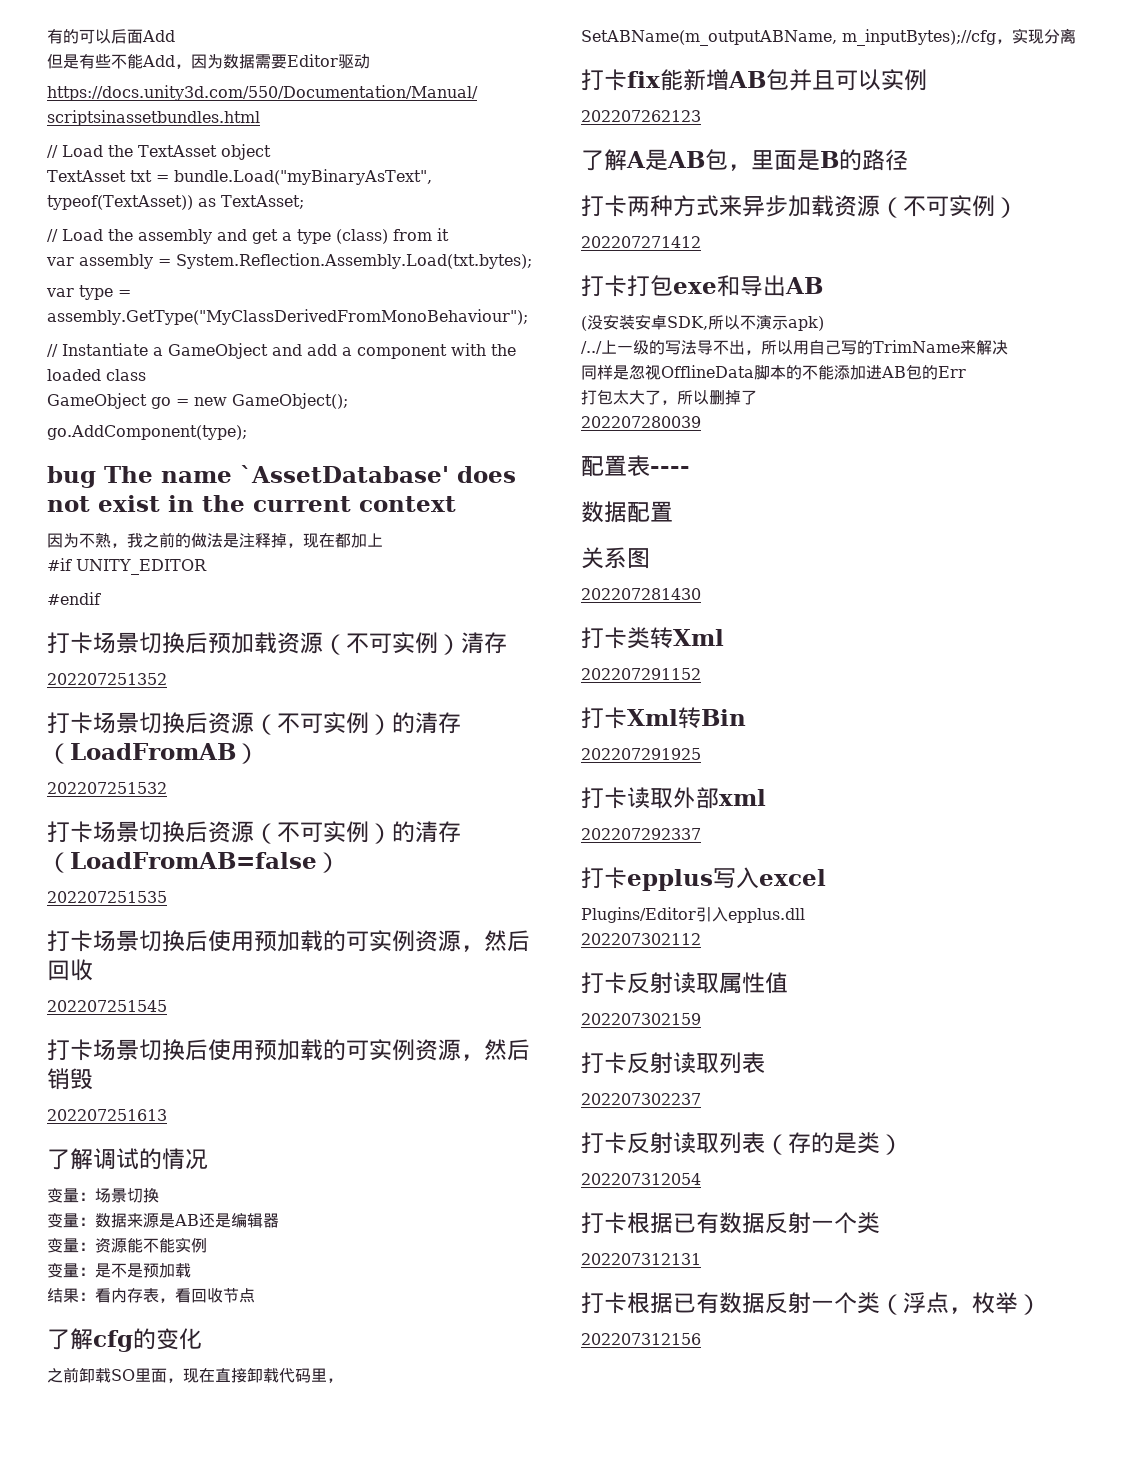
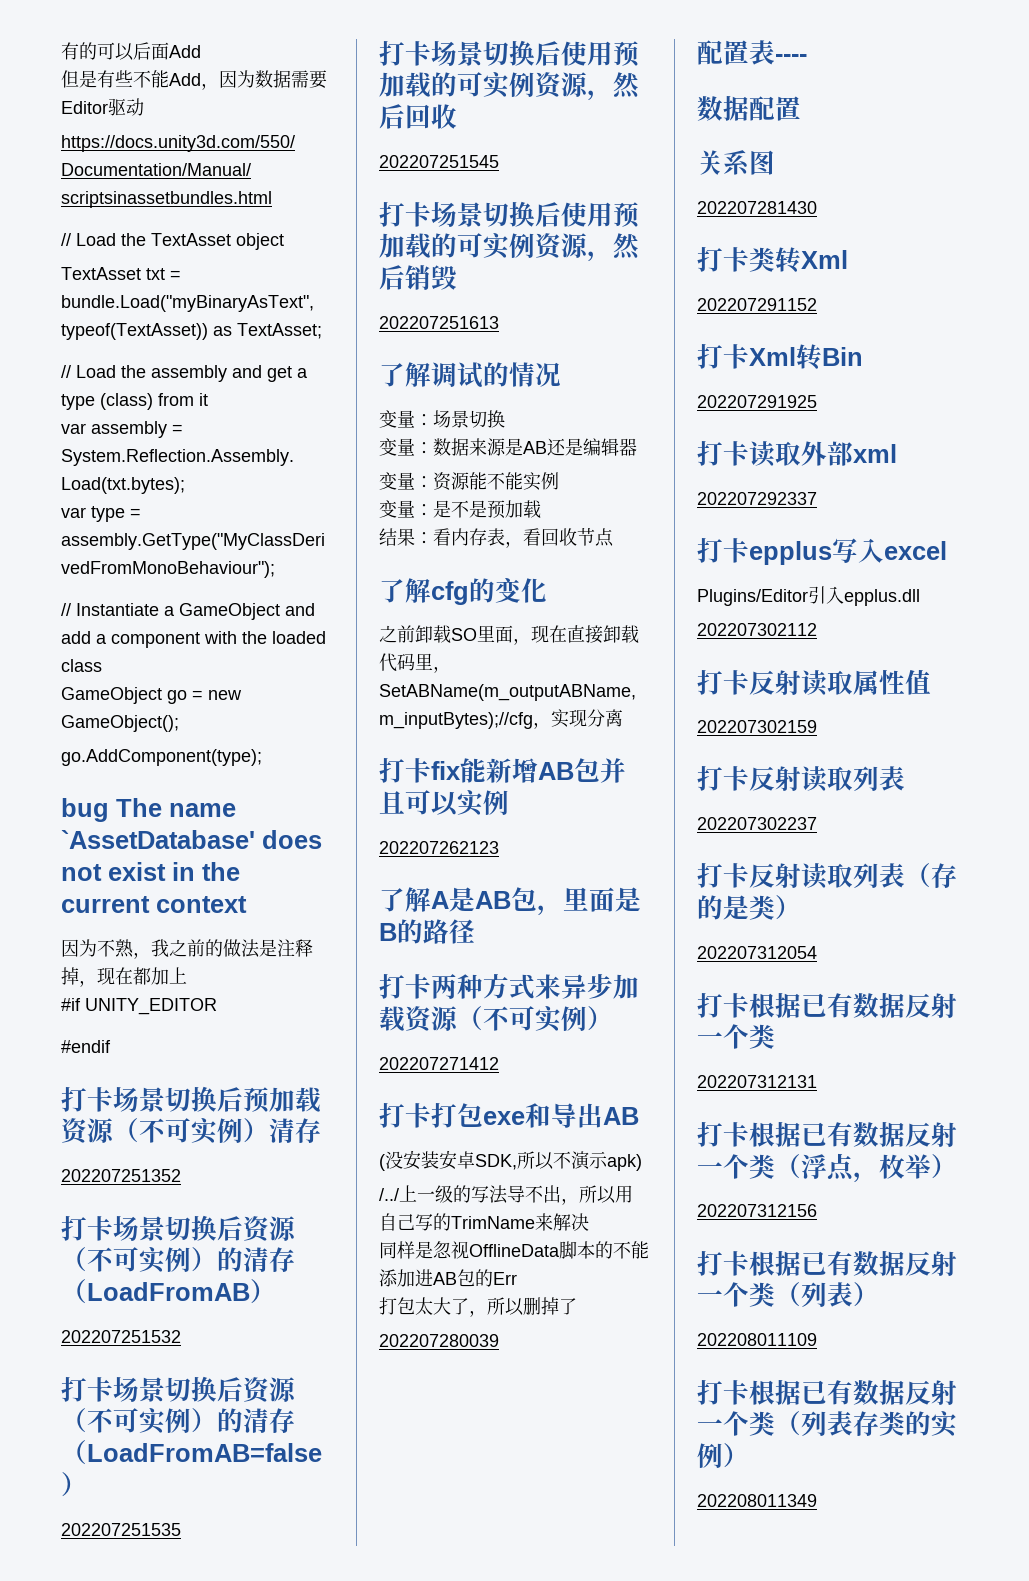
(701, 1339) none -> [697,1250,957,1276] [697,1282,879,1308] [697,1333,817,1346] [697,1379,957,1405] [697,1411,957,1437] [697,1443,749,1468] [697,1494,817,1507] // 打卡根据已有数据反射一个类（列表） // 202208011109 // 打卡根据已有数据反射一个类（列表存类的实例） // 202208011349

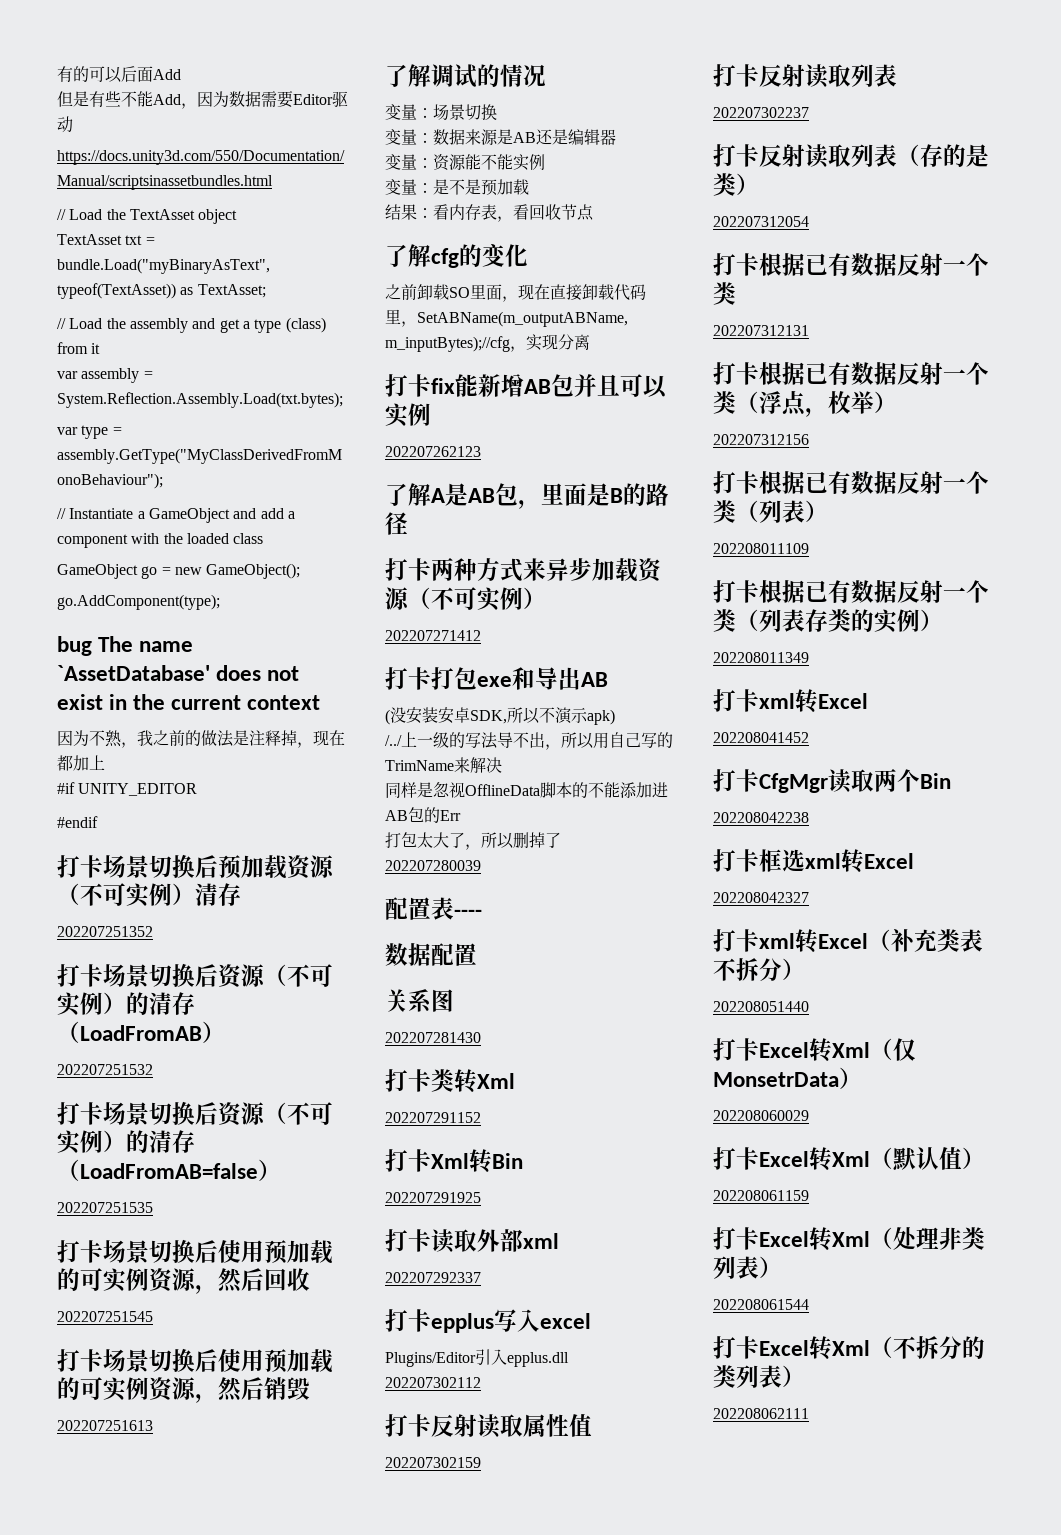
(817, 1500) none -> [713,689,868,713] [713,732,809,743] [713,769,951,793] [713,812,809,823] [713,849,914,873] [713,892,809,903] [713,929,983,953] [713,958,805,981] [713,1001,809,1012] [713,1038,916,1062] [713,1067,862,1089] [713,1110,809,1121] [713,1147,985,1171] [713,1190,809,1201] [713,1227,985,1251] [713,1256,782,1279] [713,1299,809,1310] [713,1336,985,1360] [713,1365,805,1388] [713,1408,809,1419] // 打卡xml转Excel // 202208041452 // 打卡CfgMgr读取两个Bin // 202208042238 // 打卡框选xml转Excel // 202208042327 // 打卡xml转Excel（补充类表不拆分） // 202208051440 // 打卡Excel转Xml（仅MonsetrData） // 202208060029 // 打卡Excel转Xml（默认值） // 202208061159 // 打卡Excel转Xml（处理非类列表） // 202208061544 // 打卡Excel转Xml（不拆分的类列表） // 202208062111

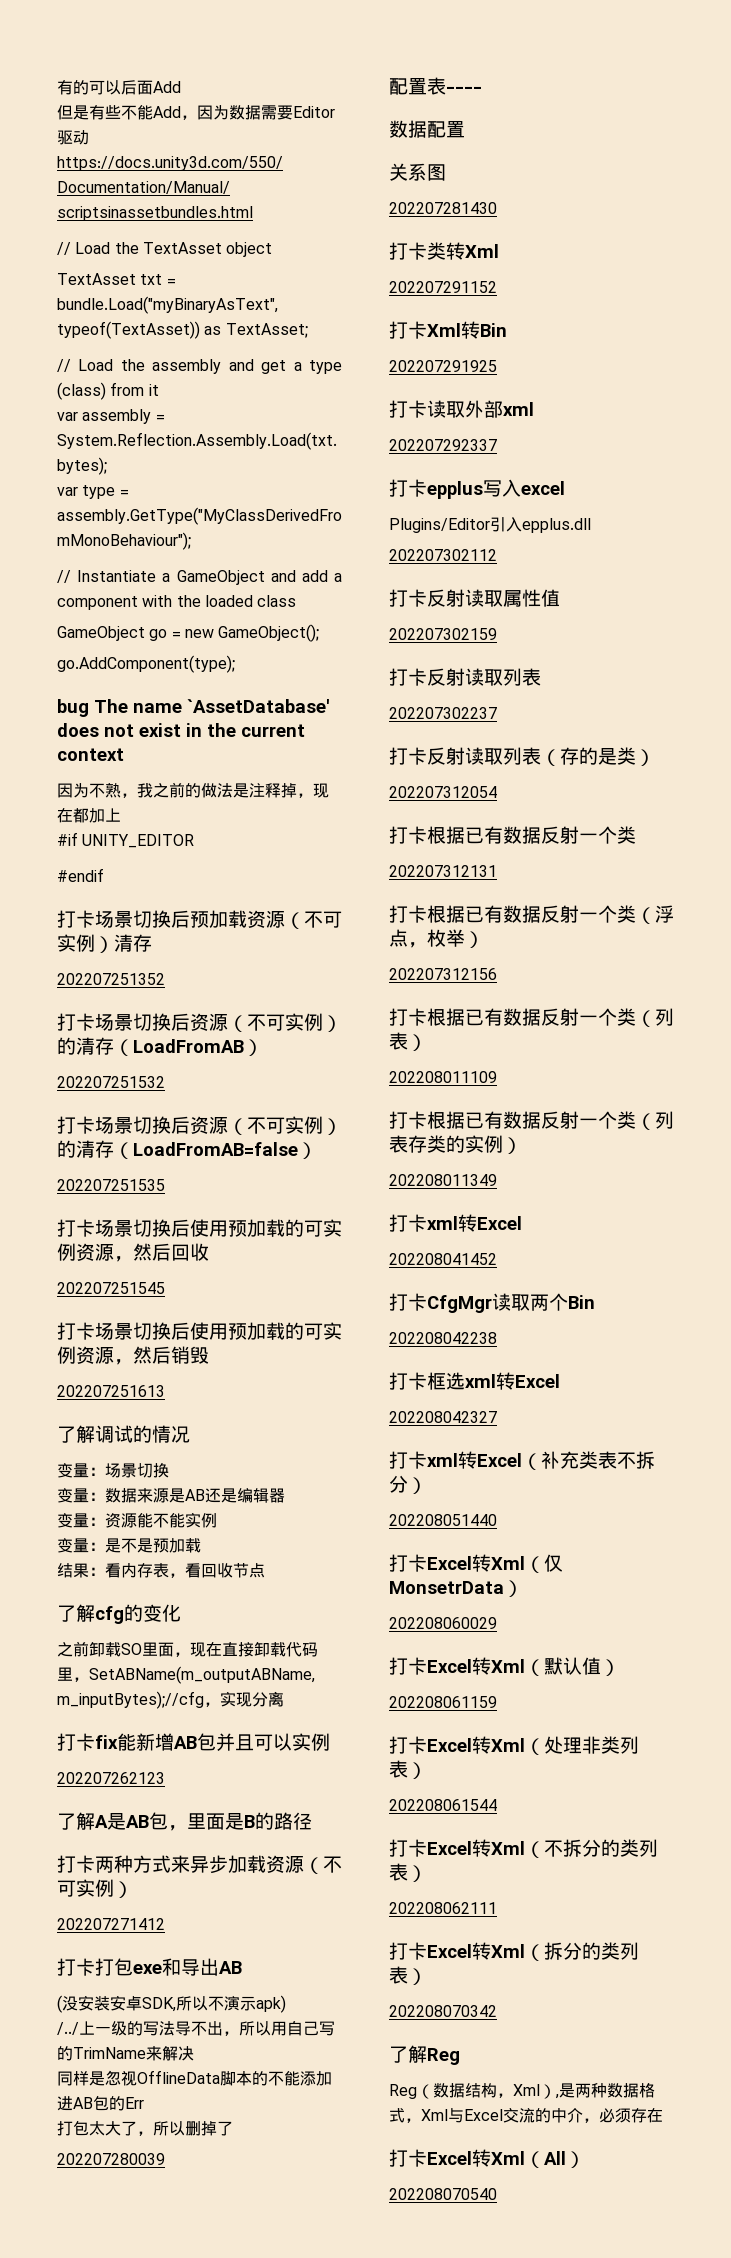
(809, 1413) none -> [389,1942,639,1961] [389,1966,427,1985] [389,2005,497,2017] [389,2045,460,2065] [389,2083,655,2099] [389,2108,663,2123] [389,2149,585,2168] [389,2188,497,2200] // 打卡Excel转Xml（拆分的类列表） // 202208070342 // 了解Reg // Reg（数据结构，Xml）,是两种数据格式，Xml与Excel交流的中介，必须存在 // 打卡Excel转Xml（All） // 202208070540

